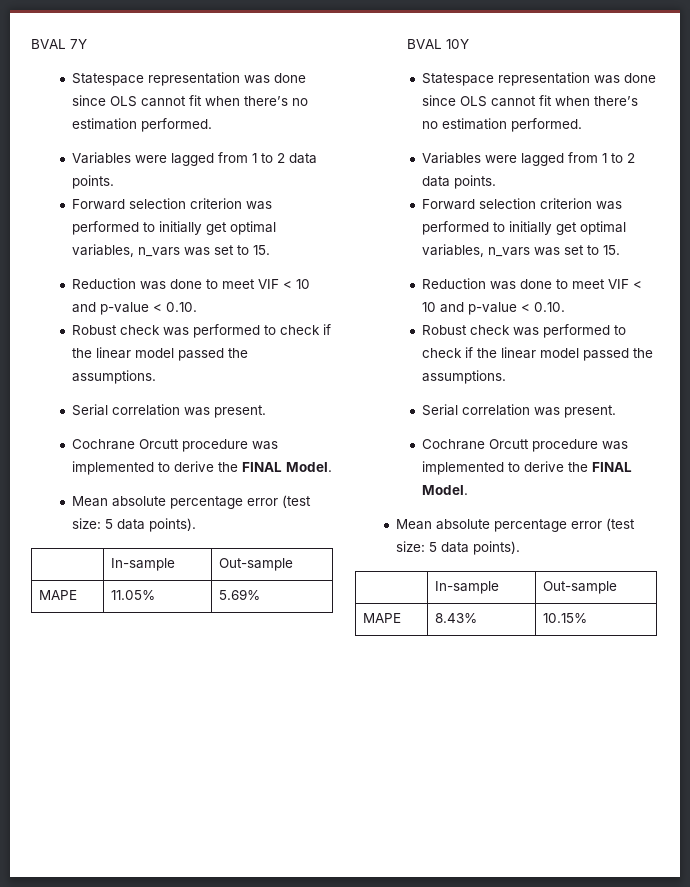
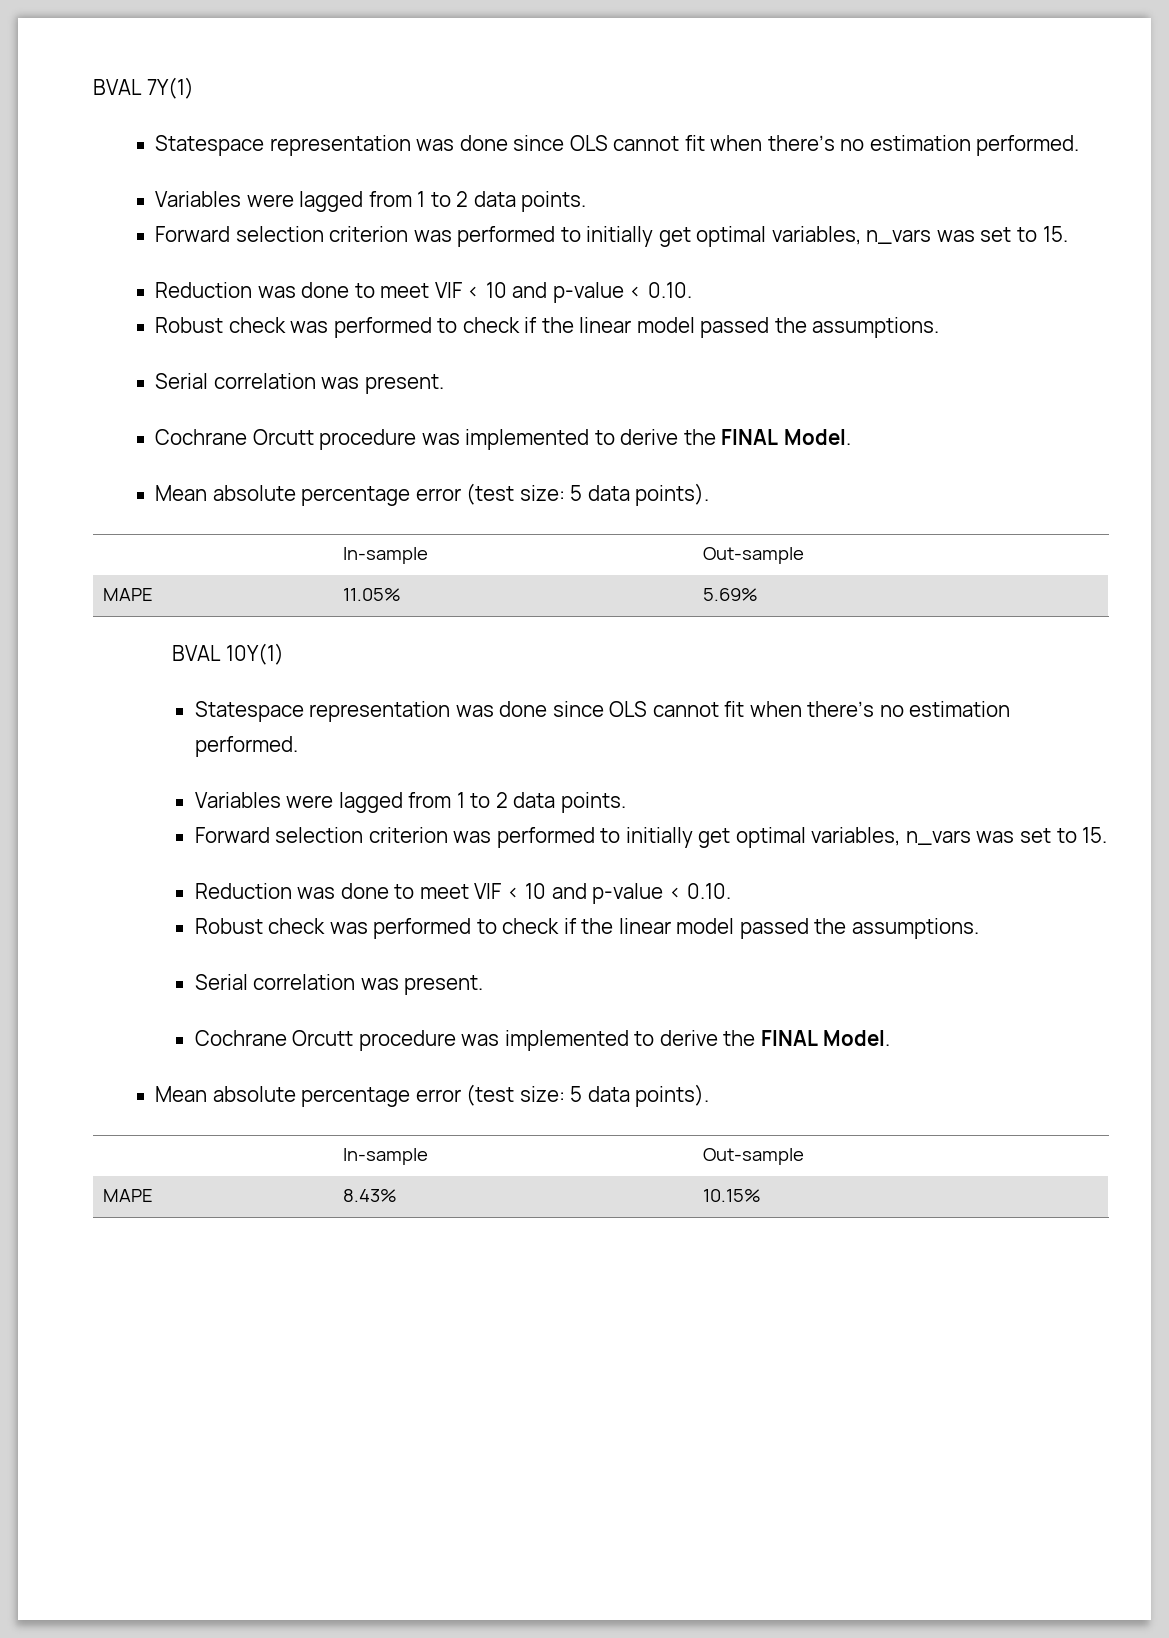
[31,39,87,49] BVAL 7Y -> [93,77,194,99] BVAL 7Y(1)
[446,39,470,49] 10Y -> [225,643,284,665] 10Y(1)

